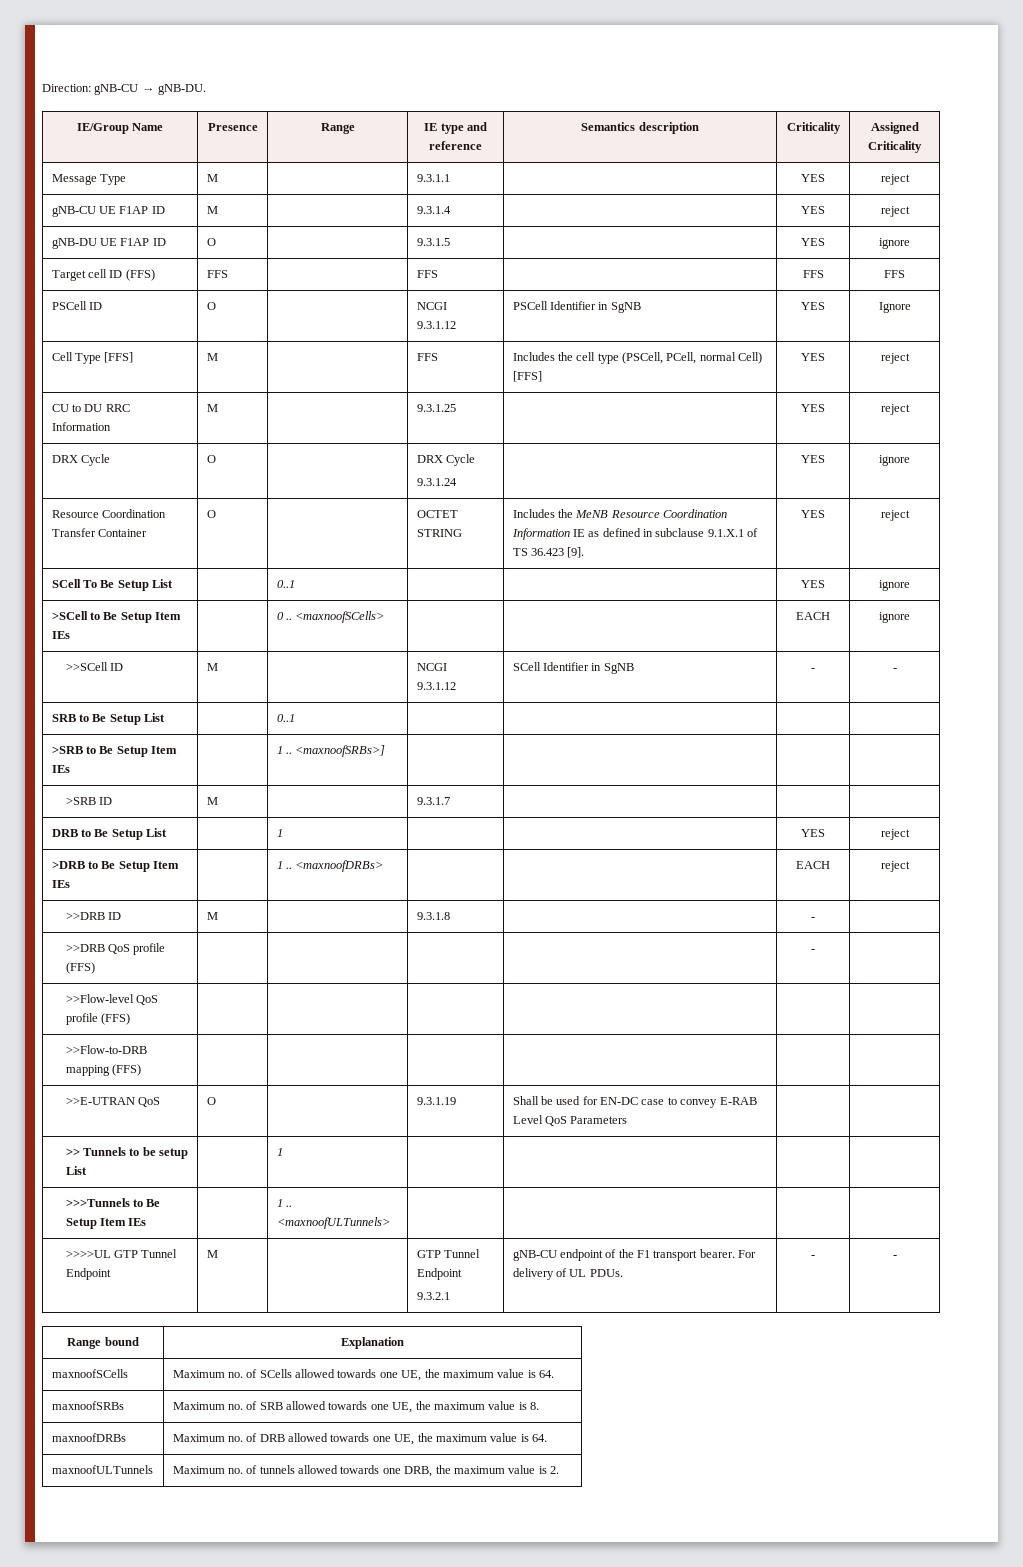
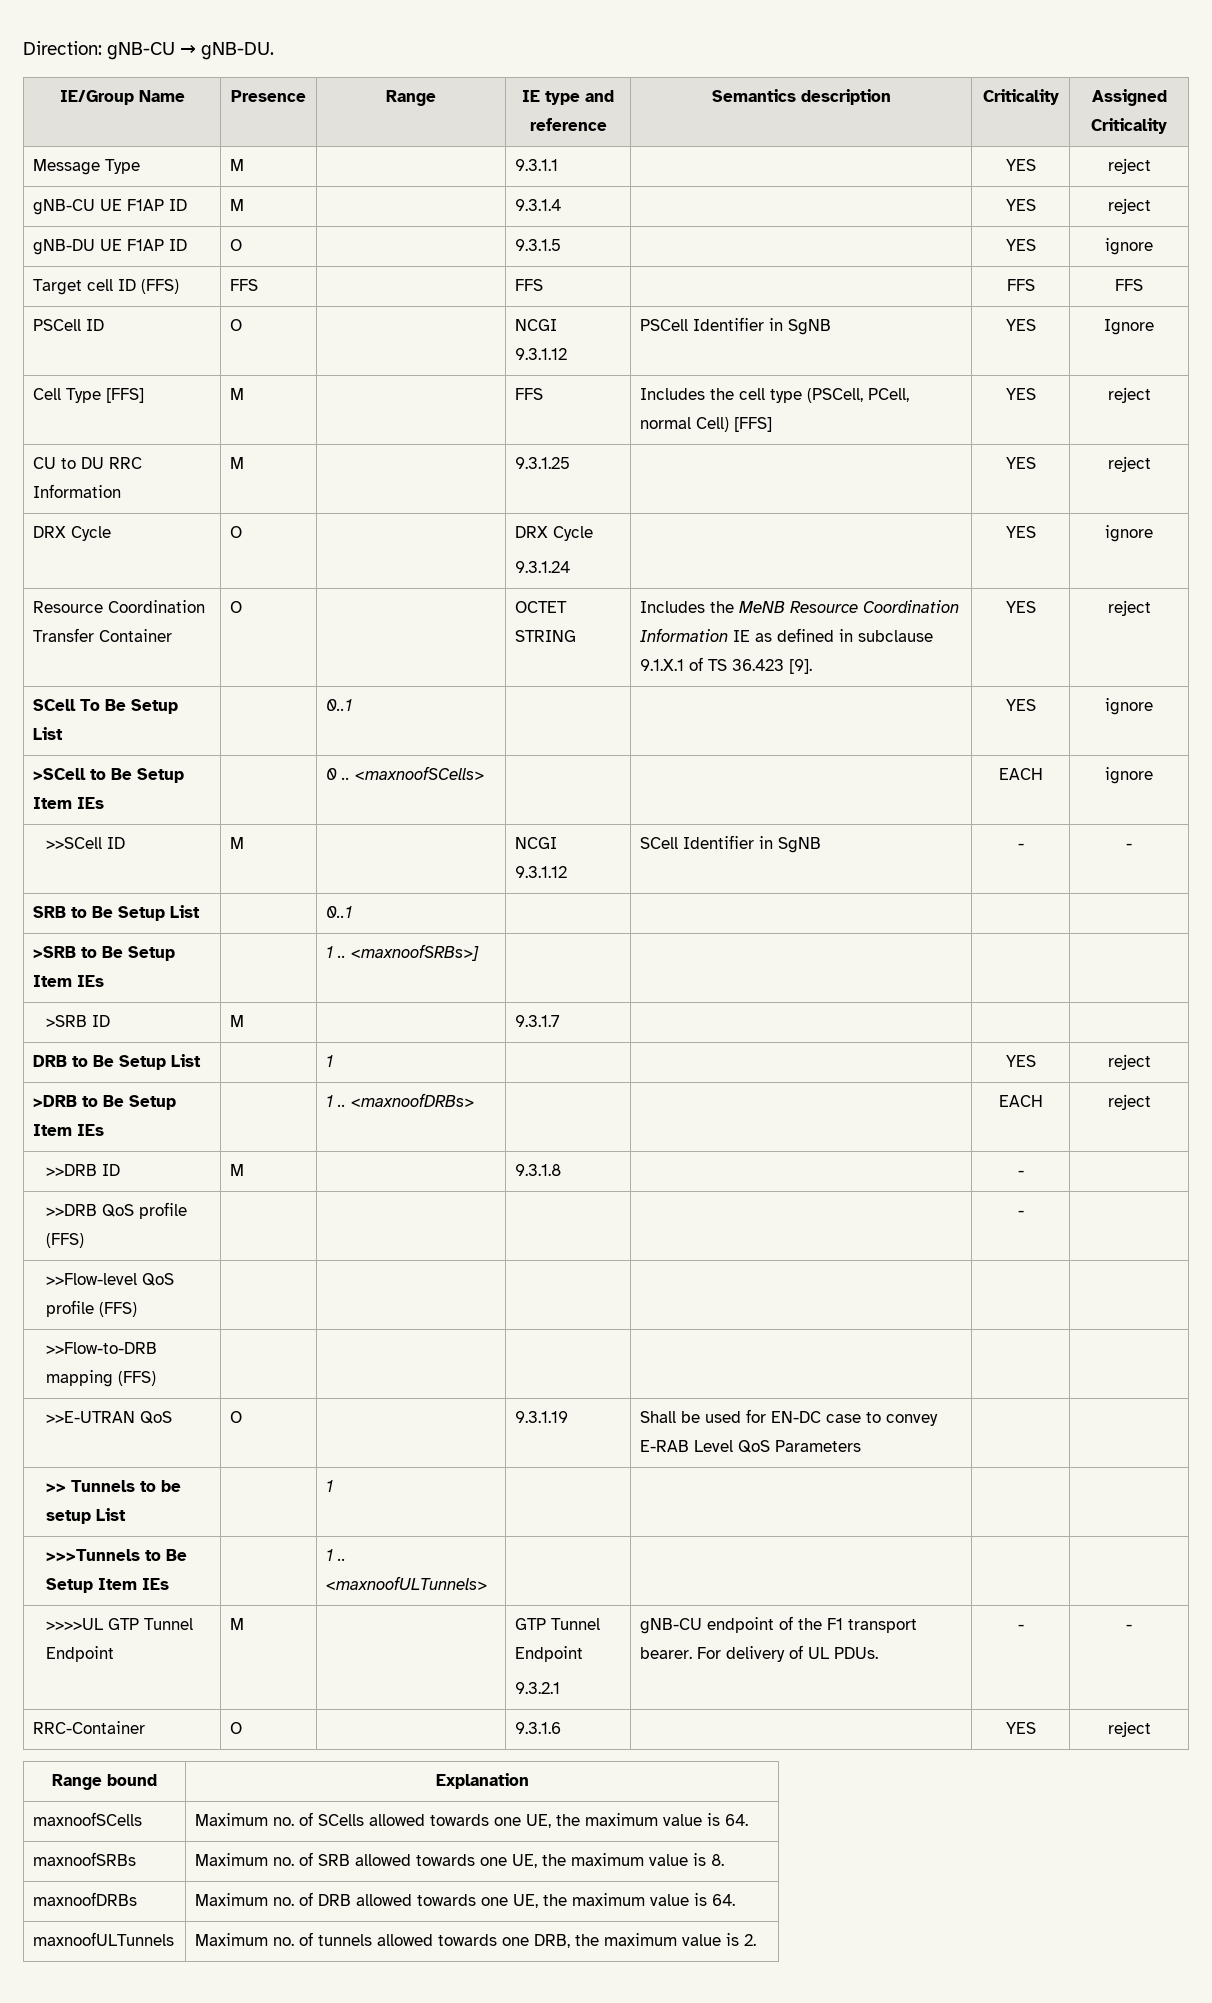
(897, 1256) none -> [33,1721,146,1734] [230,1722,243,1734] [515,1722,562,1734] [1005,1722,1036,1734] [1107,1721,1151,1737] // RRC-Container | O | | 9.3.1.6 | | YES | reject

